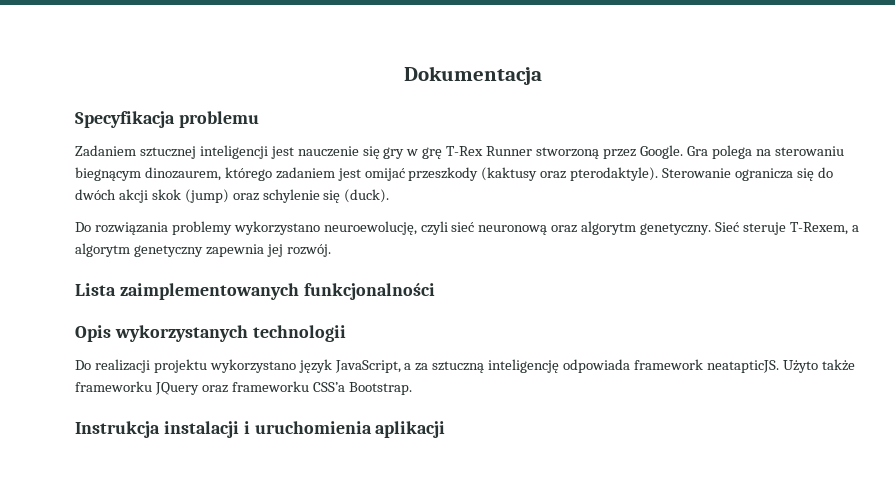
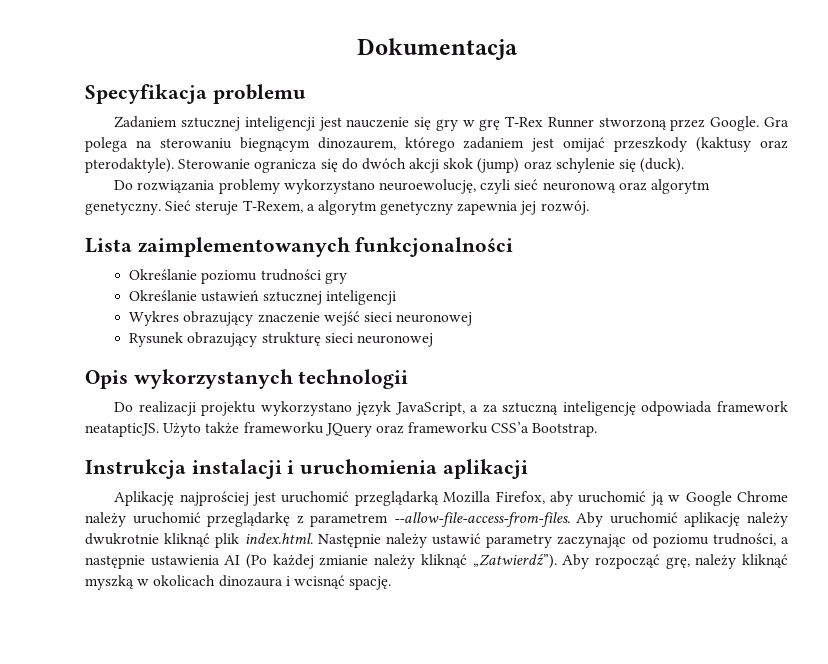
(435, 291) none -> [129,269,347,284] [129,290,396,305] [129,311,473,326] [129,332,433,347] // Określanie poziomu trudności gry // Określanie ustawień sztucznej inteligencji // Wykres obrazujący znaczenie wejść sieci neuronowej // Rysunek obrazujący strukturę sieci neuronowej
(446, 429) none -> [114,491,788,506] [85,512,788,527] [85,533,789,548] [85,554,789,569] [85,575,392,590] // Aplikację najprościej jest uruchomić przeglądarką Mozilla Firefox, aby uruchomić ją w Google Chrome należy uruchomić przeglądarkę z parametrem --allow-file-access-from-files. Aby uruchomić aplikację należy dwukrotnie kliknąć plik index.html. Następnie należy ustawić parametry zaczynając od poziomu trudności, a następnie ustawienia AI (Po każdej zmianie należy kliknąć „Zatwierdź”). Aby rozpocząć grę, należy kliknąć myszką w okolicach dinozaura i wcisnąć spację.

